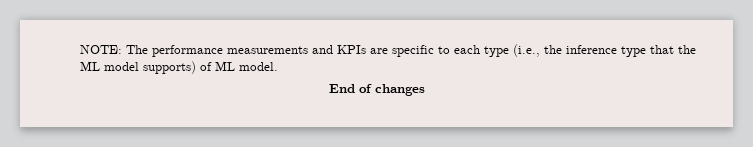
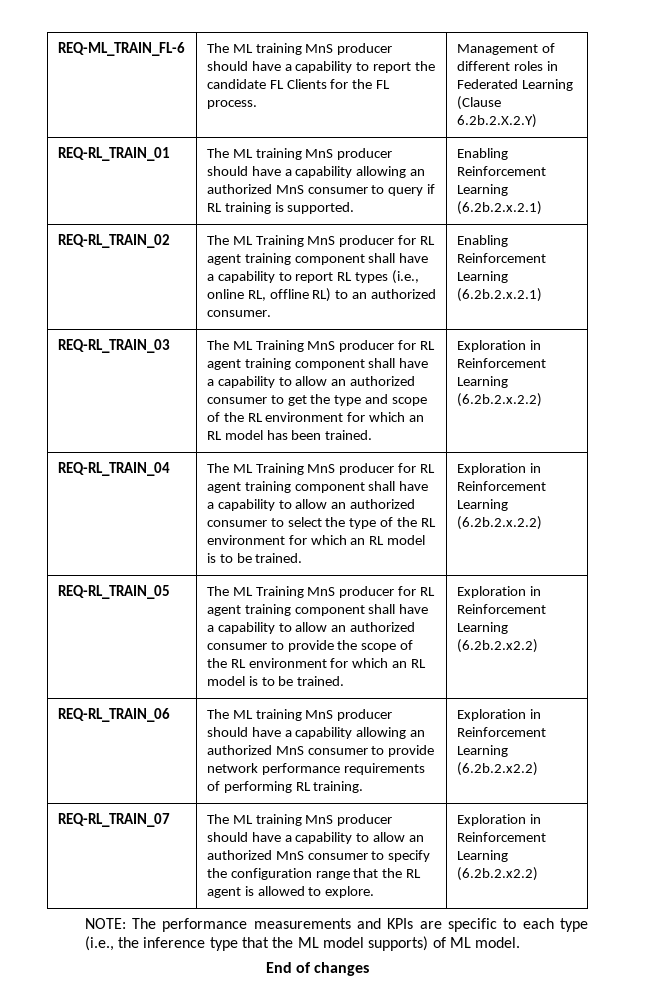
(80, 49) none -> [57,42,185,56] [206,43,393,55] [206,61,436,73] [206,79,391,89] [206,100,257,109] [456,43,555,55] [456,61,558,71] [456,79,573,91] [456,96,501,110] [456,114,537,128] [57,147,170,161] [206,148,393,160] [206,166,426,178] [206,184,436,196] [206,202,355,214] [456,148,508,160] [456,166,546,176] [456,184,508,196] [456,201,542,215] [57,234,170,248] [206,235,436,247] [206,253,429,265] [206,270,420,284] [206,288,437,302] [206,310,271,317] [456,235,508,247] [456,253,546,263] [456,271,508,283] [456,288,542,302] [57,339,170,353] [206,340,436,352] [206,358,429,370] [206,376,416,388] [206,394,428,406] [206,412,425,422] [206,430,373,440] [456,340,541,352] [456,358,546,368] [456,376,508,388] [456,393,542,407] [57,462,170,476] [206,463,436,475] [206,481,429,493] [206,499,416,511] [206,517,437,529] [206,535,426,545] [206,553,303,563] [456,463,541,475] [456,481,546,491] [456,499,508,511] [456,516,542,530] [57,585,170,599] [206,586,436,598] [206,604,429,616] [206,622,416,634] [206,640,414,652] [206,658,427,668] [206,676,345,686] [456,586,541,598] [456,604,546,614] [456,622,508,634] [456,639,538,653] [57,708,170,722] [206,709,393,721] [206,727,426,739] [206,745,435,757] [206,763,425,775] [206,781,364,793] [456,709,541,721] [456,727,546,737] [456,745,508,757] [456,762,538,776] [57,813,170,827] [206,814,393,826] [206,832,425,844] [206,850,431,862] [206,868,422,880] [206,886,375,898] [456,814,541,826] [456,832,546,842] [456,850,508,862] [456,867,538,881] REQ-ML_TRAIN_FL-6 | The ML training MnS producer should have a capability to report the candidate FL Clients for the FL process. | Management of different roles in Federated Learning (Clause 6.2b.2.X.2.Y) // REQ-RL_TRAIN_01 | The ML training MnS producer should have a capability allowing an authorized MnS consumer to query if RL training is supported. | Enabling Reinforcement Learning (6.2b.2.x.2.1) // REQ-RL_TRAIN_02 | The ML Training MnS producer for RL agent training component shall have a capability to report RL types (i.e., online RL, offline RL) to an authorized consumer. | Enabling Reinforcement Learning (6.2b.2.x.2.1) // REQ-RL_TRAIN_03 | The ML Training MnS producer for RL agent training component shall have a capability to allow an authorized consumer to get the type and scope of the RL environment for which an RL model has been trained. | Exploration in Reinforcement Learning (6.2b.2.x.2.2) // REQ-RL_TRAIN_04 | The ML Training MnS producer for RL agent training component shall have a capability to allow an authorized consumer to select the type of the RL environment for which an RL model is to be trained. | Exploration in Reinforcement Learning (6.2b.2.x.2.2) // REQ-RL_TRAIN_05 | The ML Training MnS producer for RL agent training component shall have a capability to allow an authorized consumer to provide the scope of the RL environment for which an RL model is to be trained. | Exploration in Reinforcement Learning (6.2b.2.x2.2) // REQ-RL_TRAIN_06 | The ML training MnS producer should have a capability allowing an authorized MnS consumer to provide network performance requirements of performing RL training. | Exploration in Reinforcement Learning (6.2b.2.x2.2) // REQ-RL_TRAIN_07 | The ML training MnS producer should have a capability to allow an authorized MnS consumer to specify the configuration range that the RL agent is allowed to explore. | Exploration in Reinforcement Learning (6.2b.2.x2.2) //

